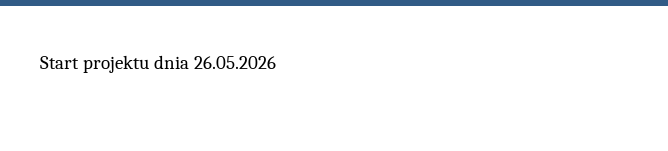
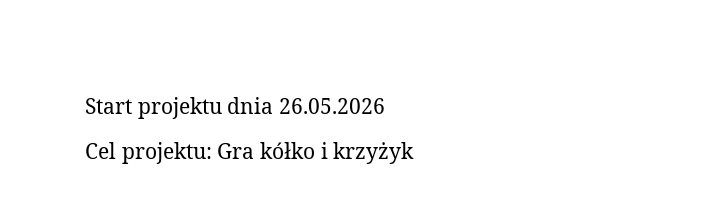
(277, 62) none -> [85,142,415,164] // Cel projektu: Gra kółko i krzyżyk

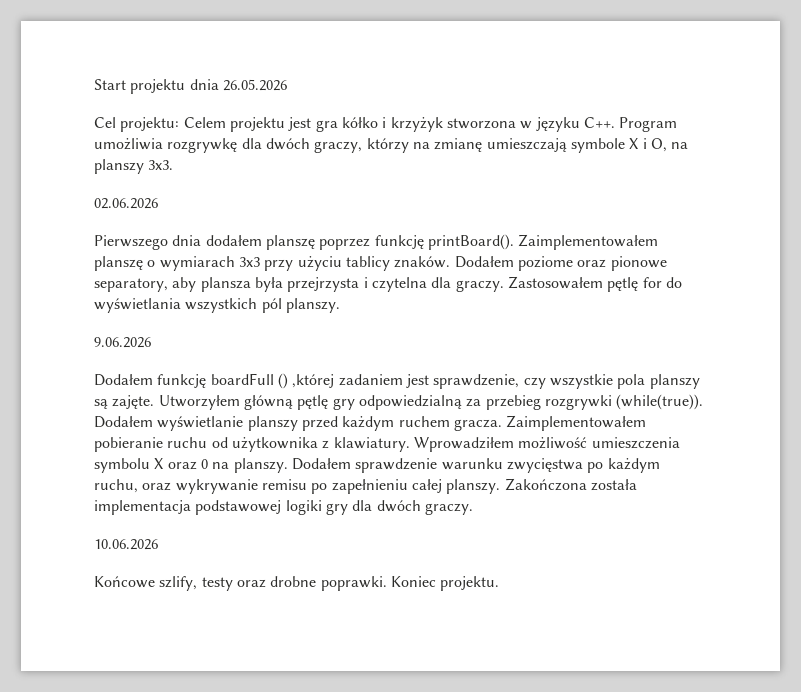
[217,142,415,164] Gra kółko i krzyżyk -> [183,117,678,132] [94,138,689,153] [94,159,174,174] [94,198,158,209] [94,234,659,250] [94,256,667,271] [94,276,682,292] [94,298,340,313] [94,337,151,348] [94,373,700,389] [94,394,704,410] [94,415,647,431] [94,437,680,452] [94,458,660,473] [94,478,637,494] [94,500,473,515] [94,539,158,550] [94,576,500,591] Celem projektu jest gra kółko i krzyżyk stworzona w języku C++. Program umożliwia rozgrywkę dla dwóch graczy, którzy na zmianę umieszczają symbole X i O, na planszy 3x3. // 02.06.2026 // Pierwszego dnia dodałem planszę poprzez funkcję printBoard(). Zaimplementowałem planszę o wymiarach 3x3 przy użyciu tablicy znaków. Dodałem poziome oraz pionowe separatory, aby plansza była przejrzysta i czytelna dla graczy. Zastosowałem pętlę for do wyświetlania wszystkich pól planszy. // 9.06.2026 // Dodałem funkcję boardFull () ,której zadaniem jest sprawdzenie, czy wszystkie pola planszy są zajęte. Utworzyłem główną pętlę gry odpowiedzialną za przebieg rozgrywki (while(true)). Dodałem wyświetlanie planszy przed każdym ruchem gracza. Zaimplementowałem pobieranie ruchu od użytkownika z klawiatury. Wprowadziłem możliwość umieszczenia symbolu X oraz 0 na planszy. Dodałem sprawdzenie warunku zwycięstwa po każdym ruchu, oraz wykrywanie remisu po zapełnieniu całej planszy. Zakończona została implementacja podstawowej logiki gry dla dwóch graczy. // 10.06.2026 // Końcowe szlify, testy oraz drobne poprawki. Koniec projektu.

